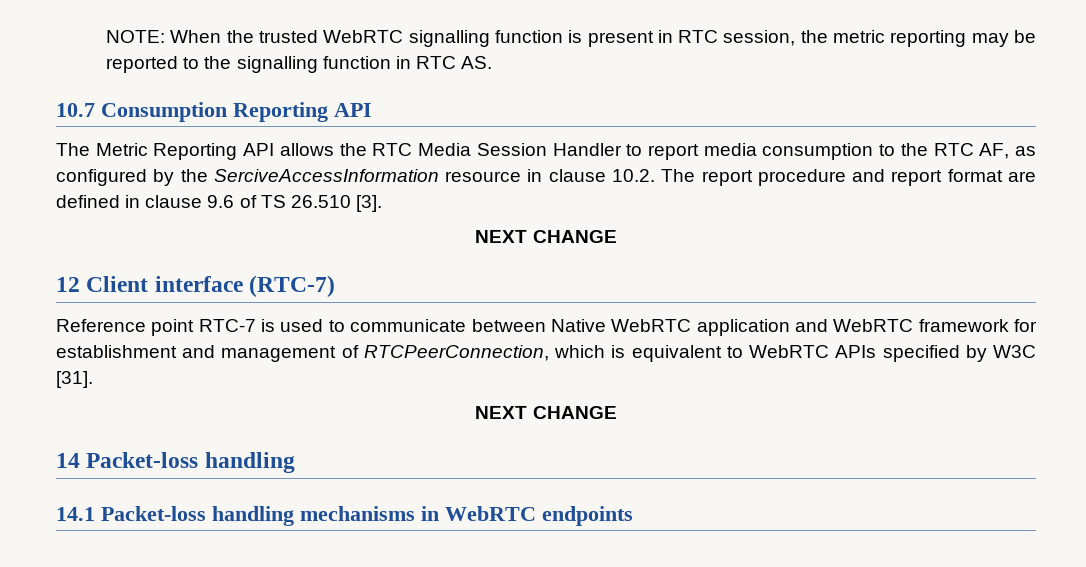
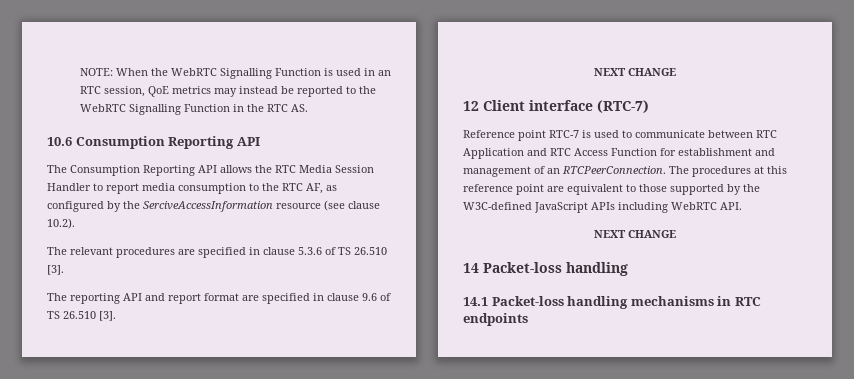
[259,30,1037,47] [106,56,411,73] trusted WebRTC signalling function is present in RTC session, the metric reporting may be reported to the signalling function in -> [170,68,391,79] [79,86,376,97] [79,104,264,115] WebRTC Signalling Function is used in an RTC session, QoE metrics may instead be reported to the WebRTC Signalling Function in the
[56,103,95,117] 10.7 -> [47,137,72,146] 10.6
[95,143,148,156] Metric -> [70,165,140,176] Consumption
[527,169,846,186] in clause 10.2. The report procedure -> [324,200,380,211] [47,218,75,229] [47,247,387,258] [47,265,64,275] [47,293,142,304] (see clause 10.2). // The relevant procedures are specified in clause 5.3.6 of TS 26.510 [3]. // The reporting API
[56,195,120,208] defined -> [262,293,310,304] specified
[550,319,1009,336] Native WebRTC application and WebRTC framework -> [756,130,777,138] [463,148,657,159] RTC Application and RTC Access Function
[363,345,1037,362] [56,371,93,388] RTCPeerConnection, which is equivalent to WebRTC APIs specified by W3C [31]. -> [547,166,787,177] [463,184,760,195] [463,202,742,213] an RTCPeerConnection. The procedures at this reference point are equivalent to those supported by the W3C-defined JavaScript APIs including WebRTC API.
[445,506,536,521] WebRTC -> [734,297,761,306] RTC

